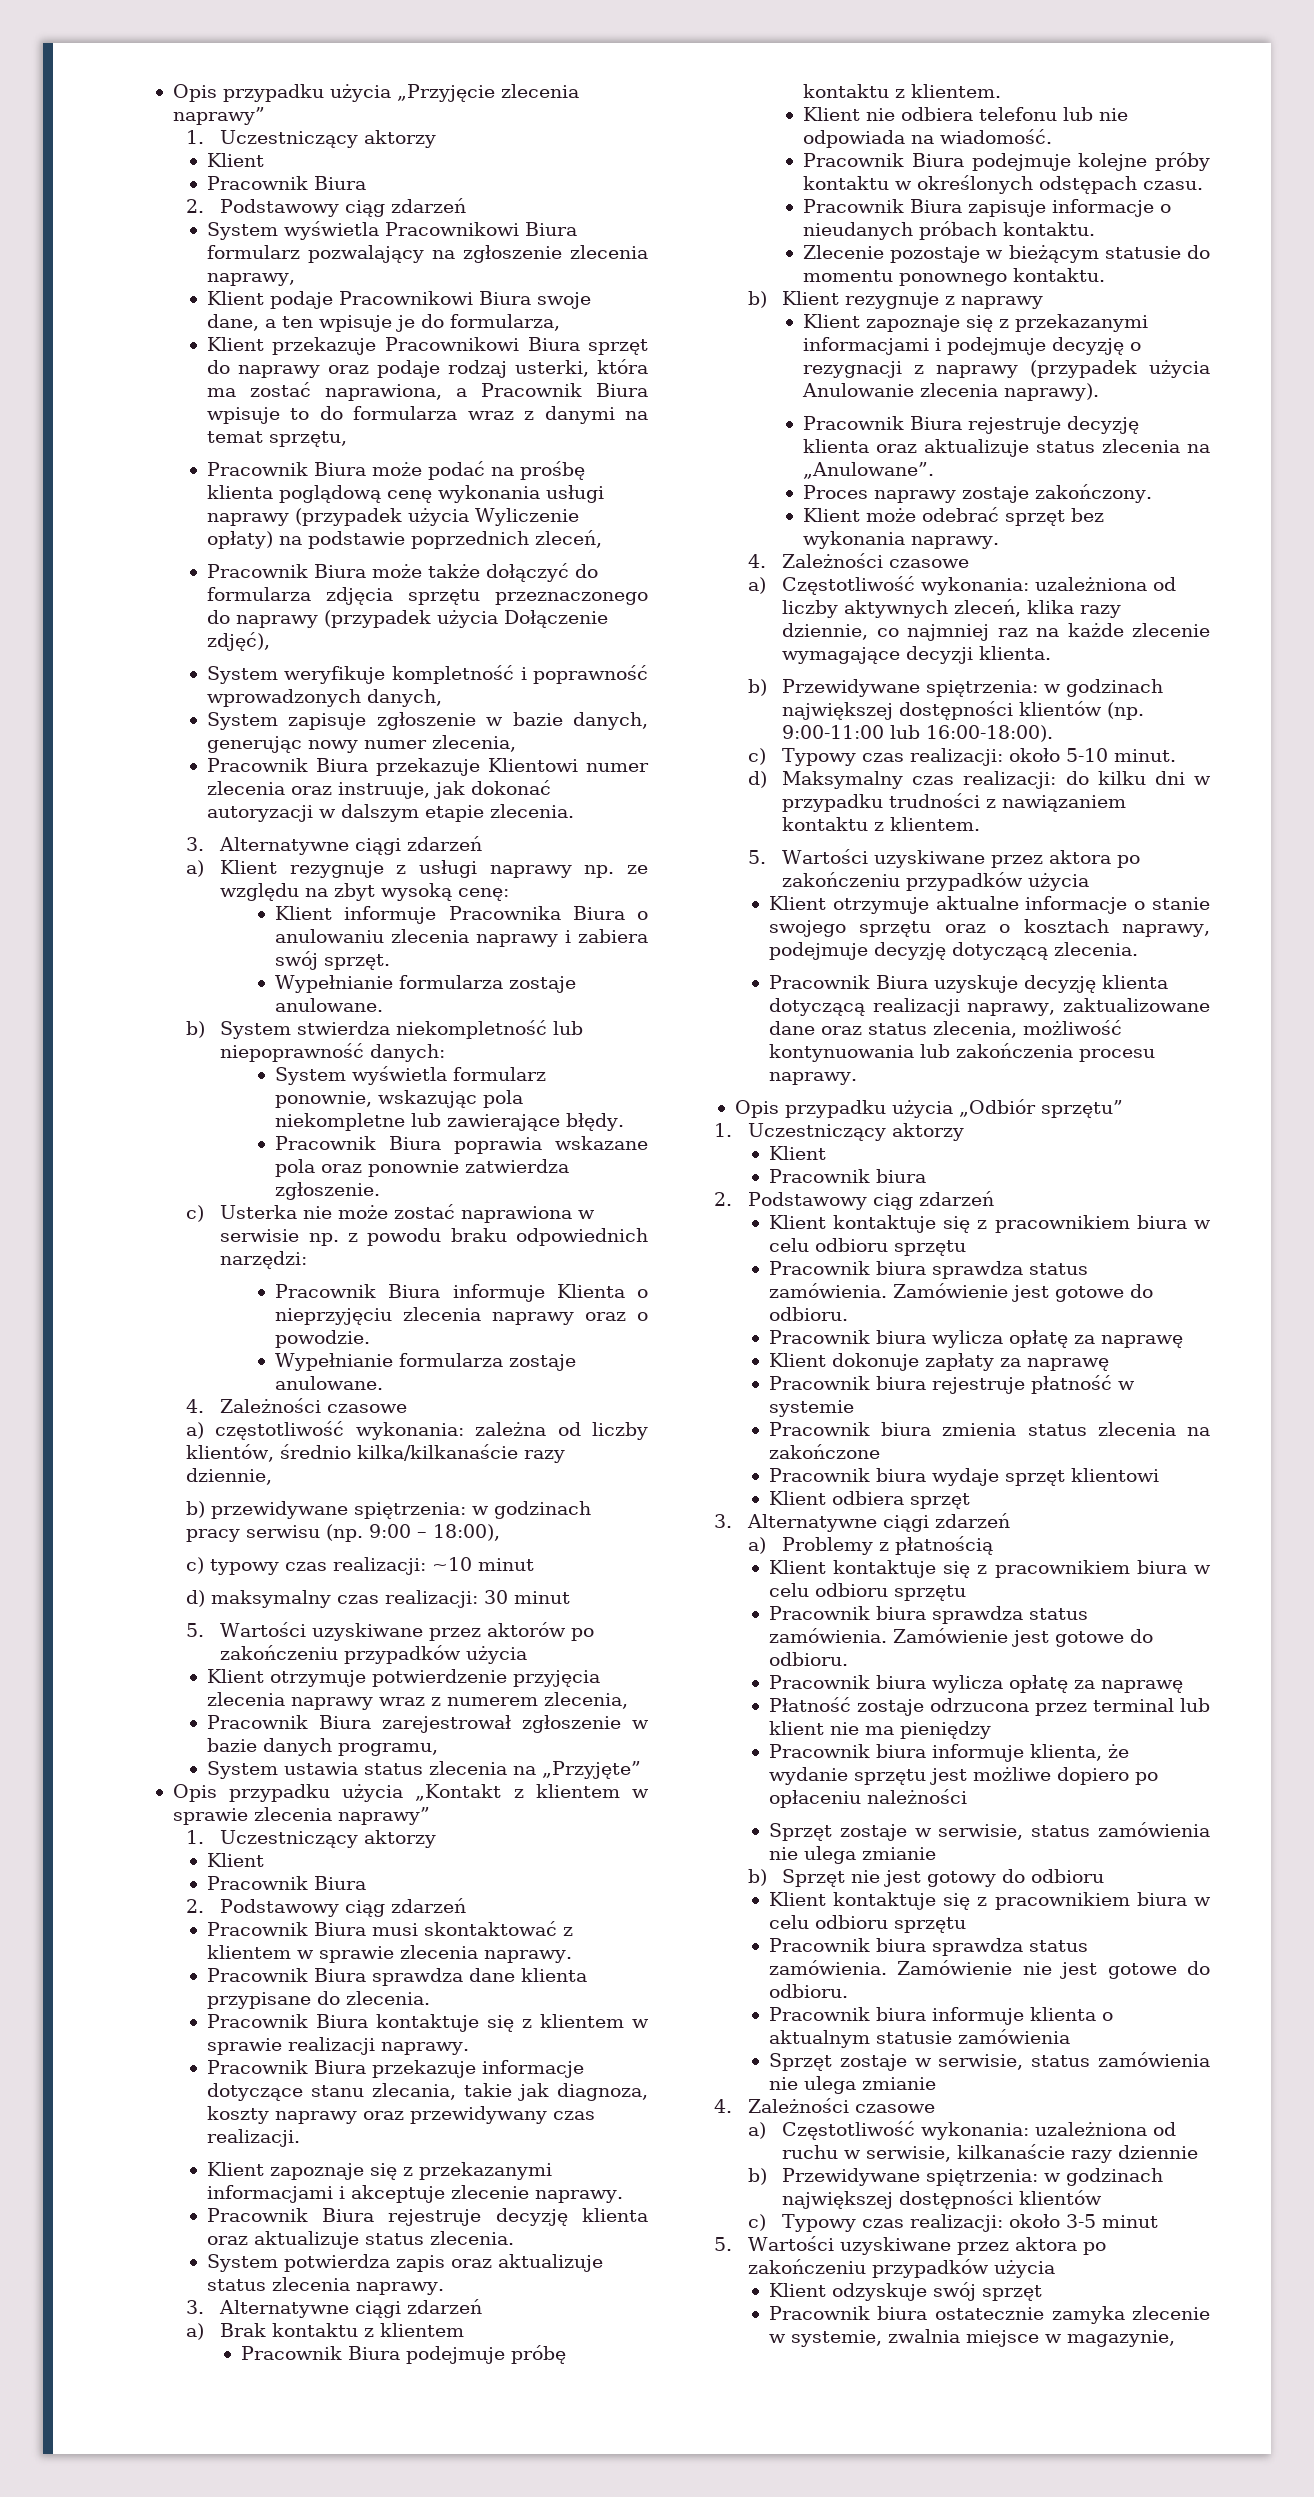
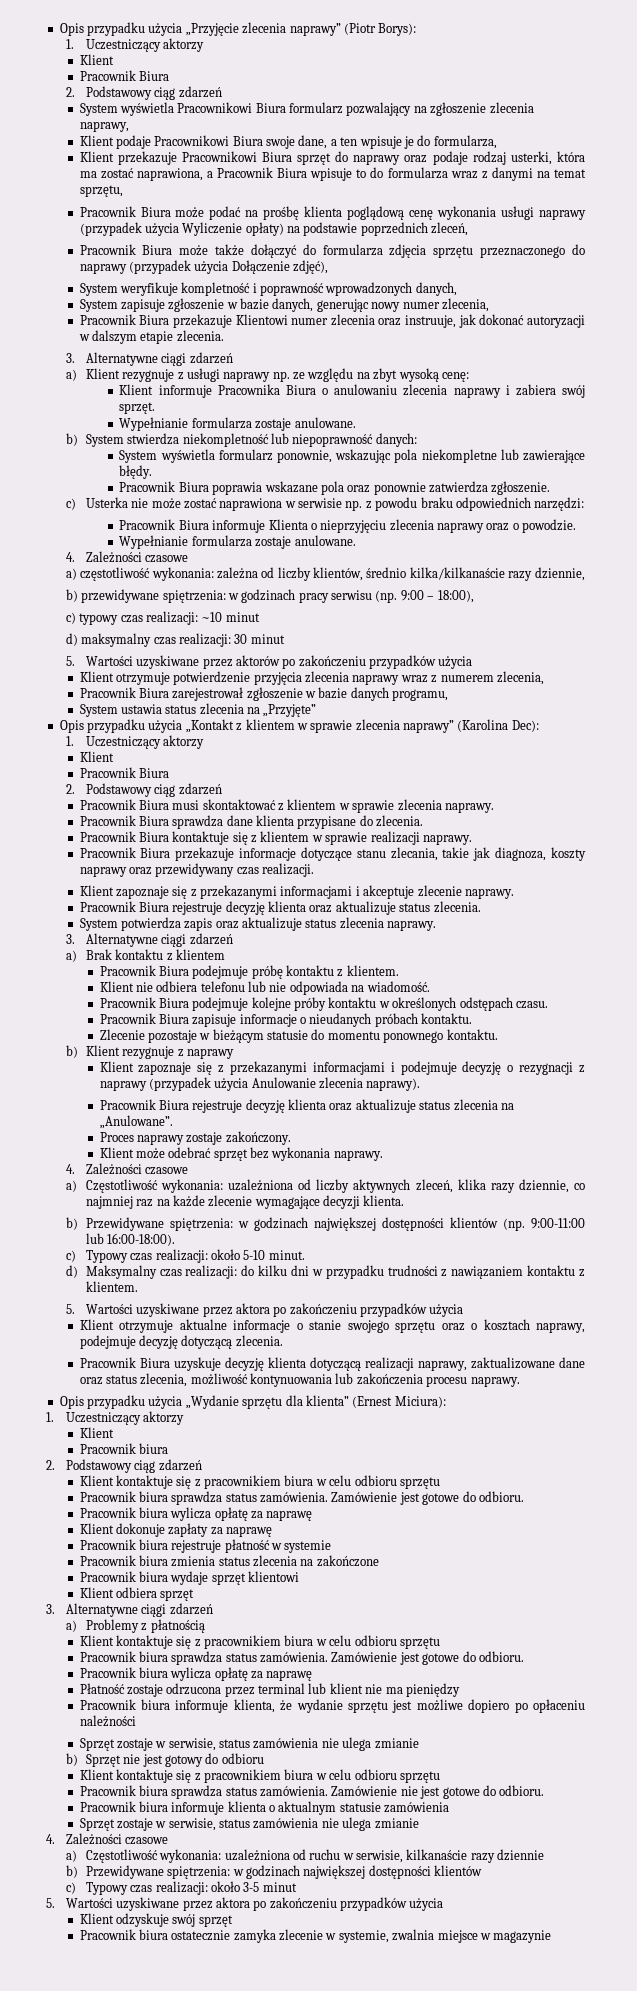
(265, 116) none -> [343,23,417,36] (Piotr Borys):
(430, 1816) none -> [457,719,539,732] (Karolina Dec):
[958,1099,1123,1118] „Odbiór sprzętu” -> [185,1395,446,1409] „Wydanie sprzętu dla klienta” (Ernest Miciura):
[1066,2330,1175,2347] magazynie, -> [493,1930,552,1943] magazynie

